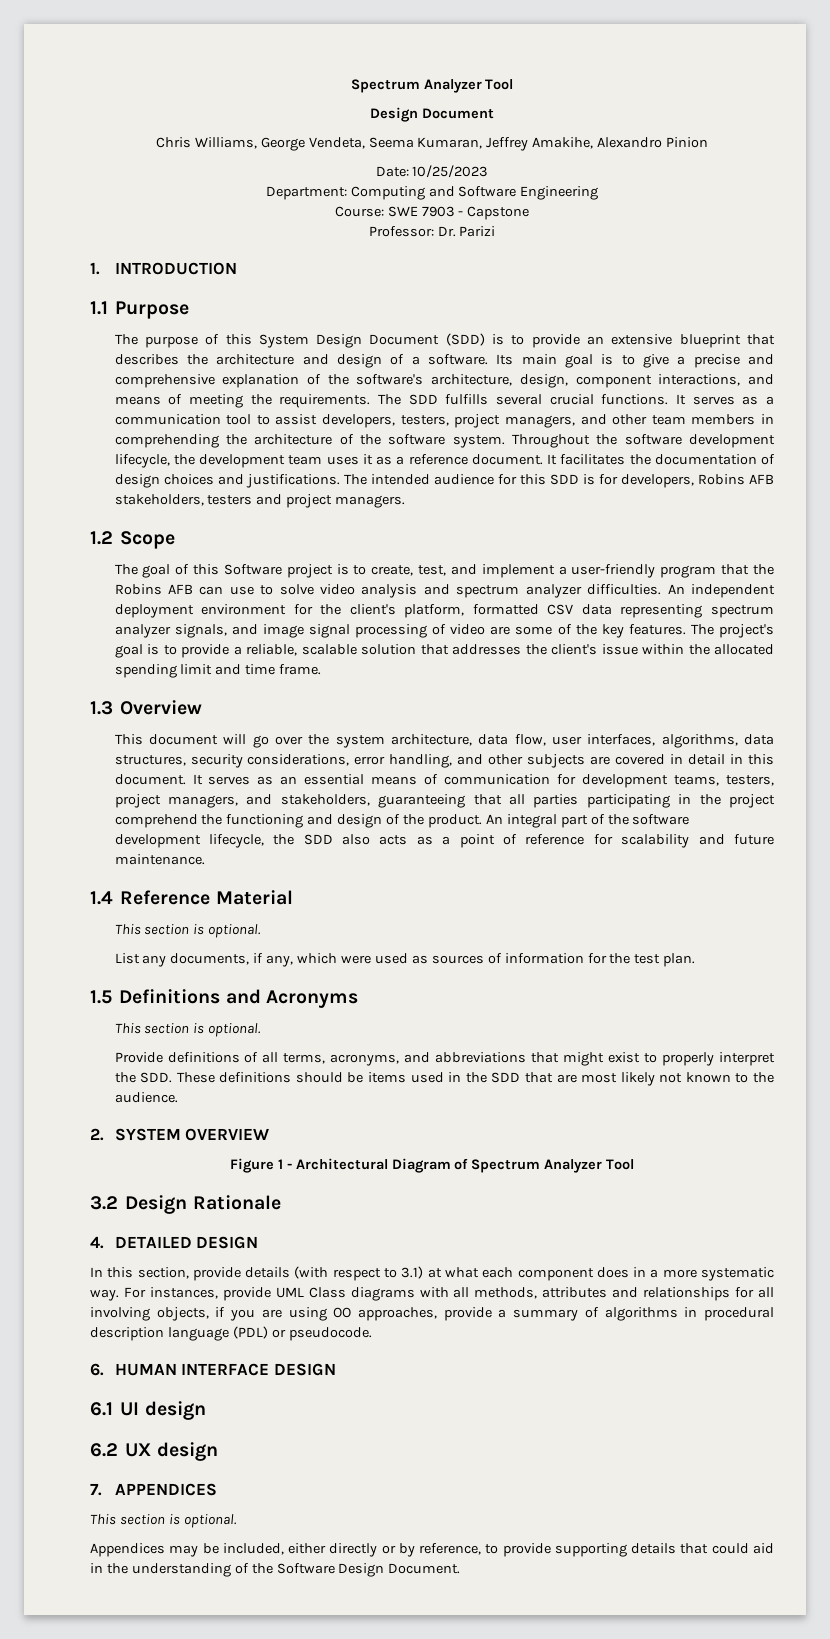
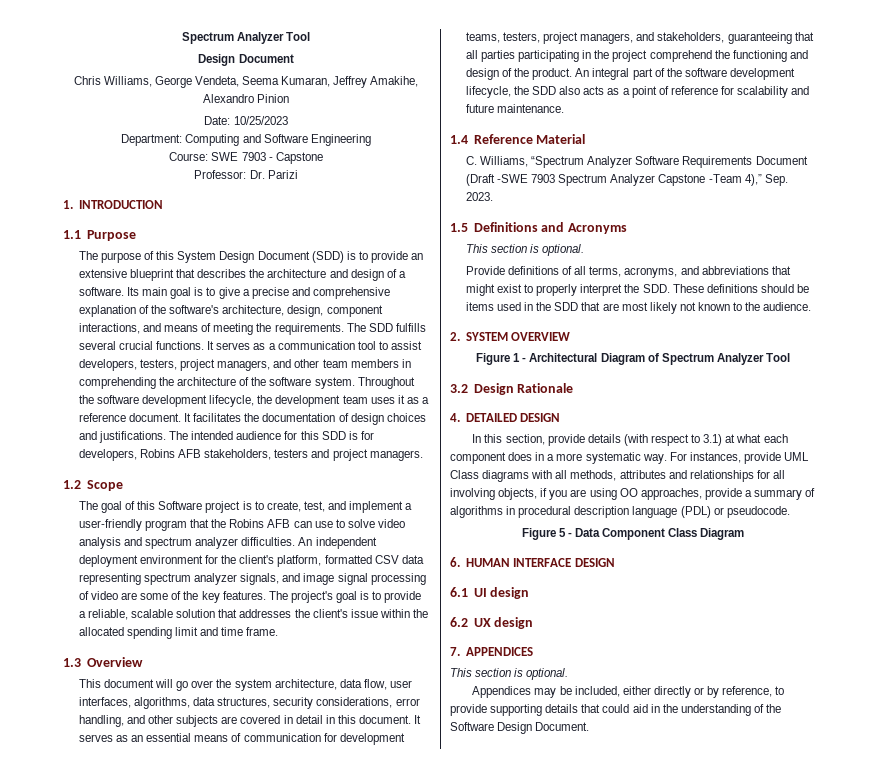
[114,924,262,938] [114,953,696,967] This section is optional. // List any documents, if any, which were used as sources of information for the test plan. -> [465,156,808,168] [465,174,788,186] [465,192,493,201] C. Williams, “Spectrum Analyzer Software Requirements Document (Draft -SWE 7903 Spectrum Analyzer Capstone -Team 4),” Sep. 2023.
(372, 1334) none -> [521,528,745,540] // Figure 5 - Data Component Class Diagram

